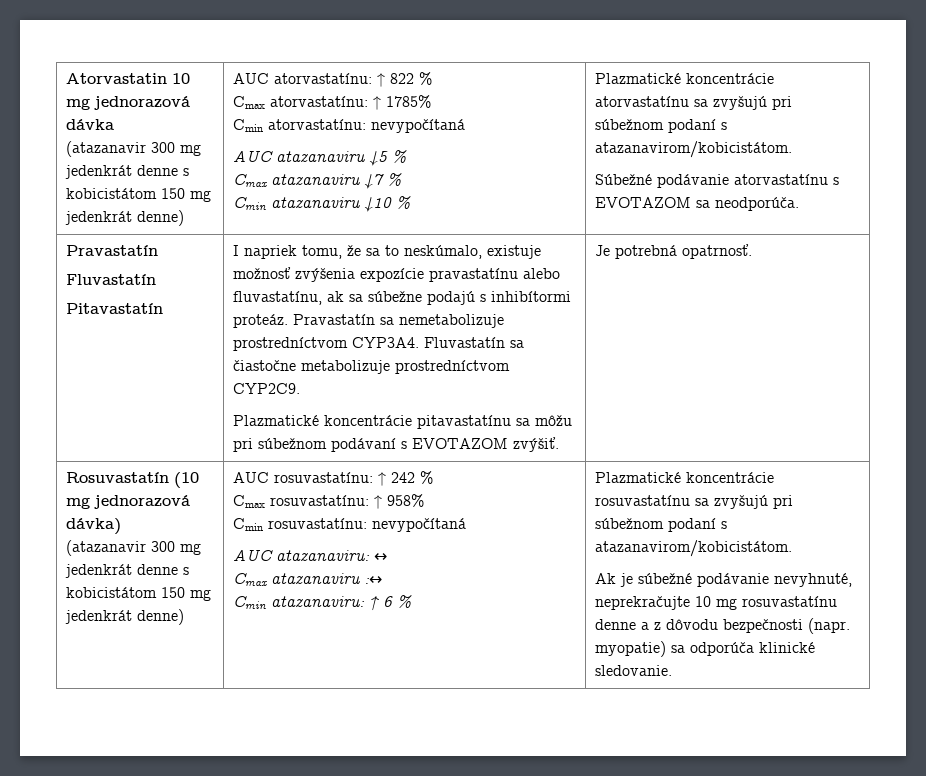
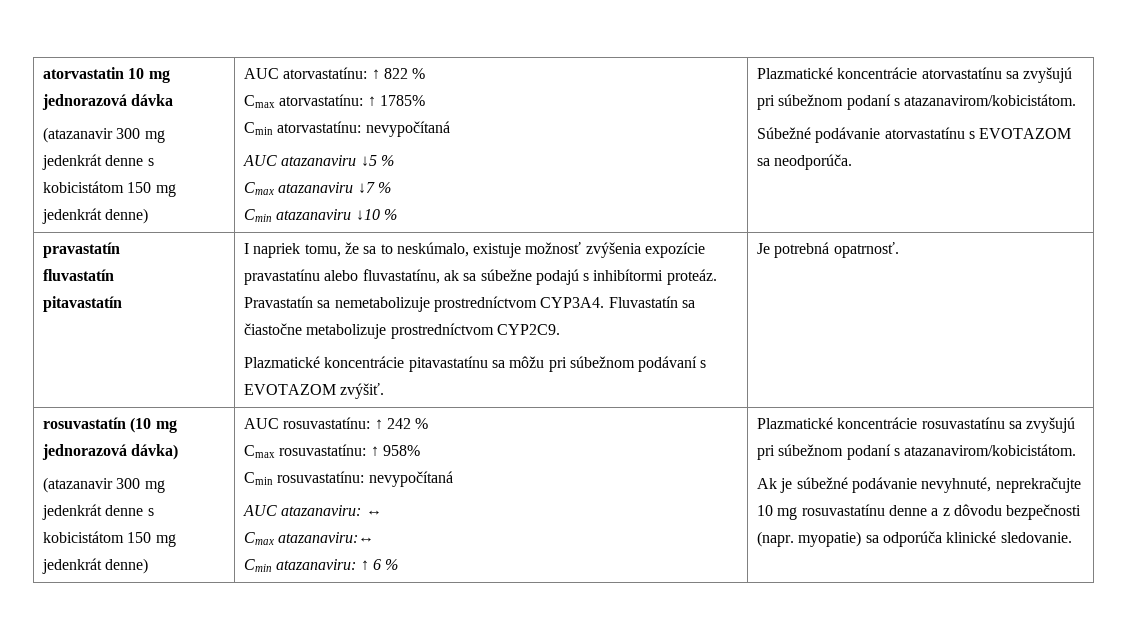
[66,73,168,84] Atorvastatin -> [42,67,124,79] atorvastatin
[66,245,159,256] [66,274,157,285] [66,303,164,314] Pravastatín // Fluvastatín // Pitavastatín -> [42,242,120,258] [42,269,114,281] [42,296,122,312] pravastatín // fluvastatín // pitavastatín
[66,472,170,483] Rosuvastatín -> [42,417,126,429] rosuvastatín
[271,573,383,585] atazanaviru :↔ -> [278,532,375,543] atazanaviru:↔

